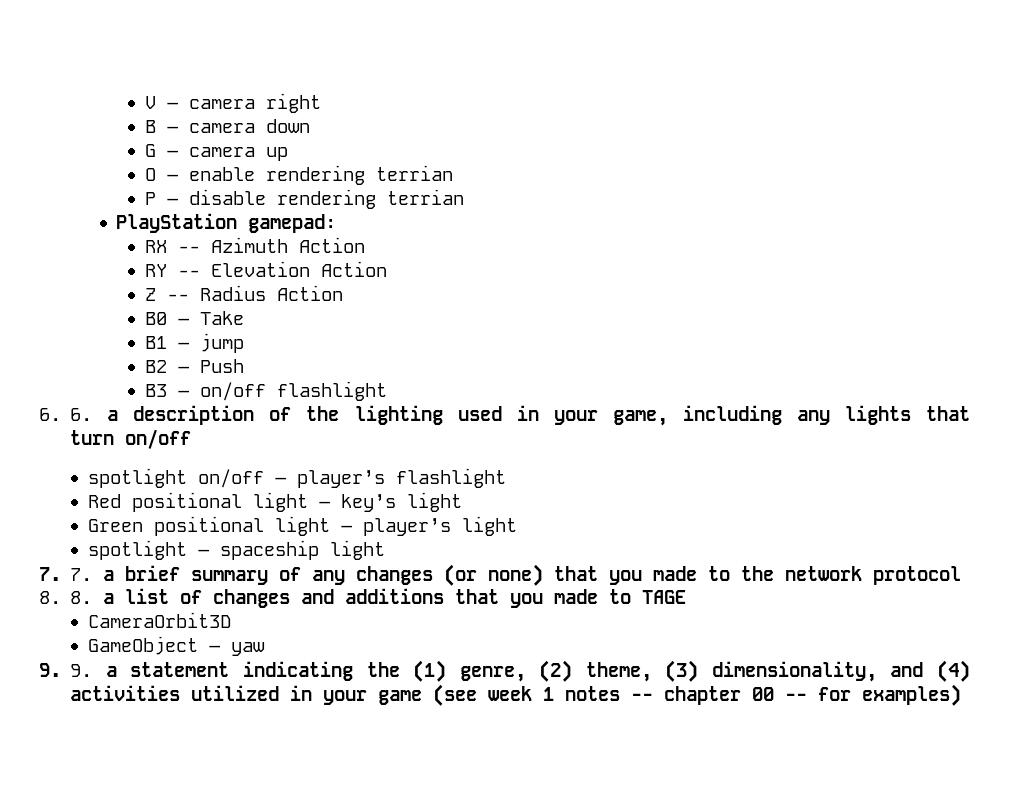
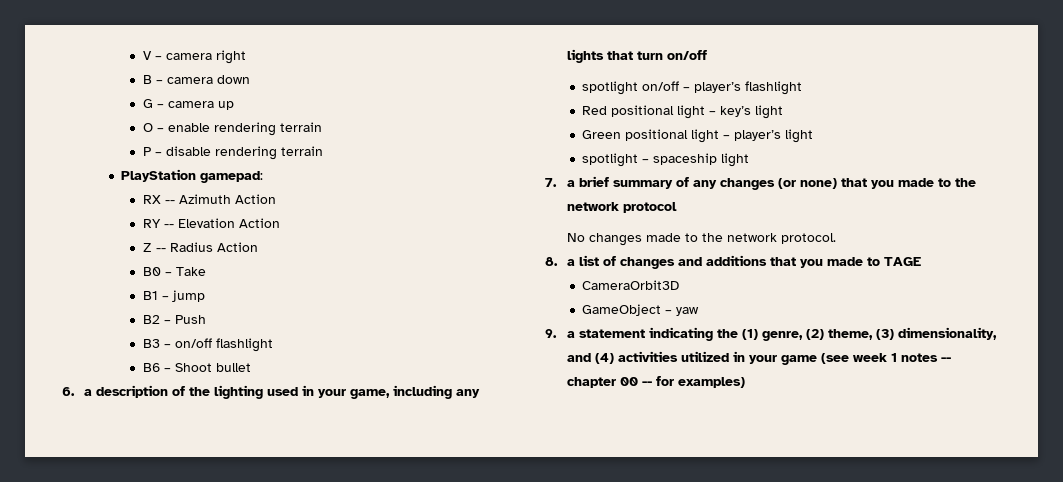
[375,165,453,181] terrian -> [280,122,323,132] terrain
[386,189,464,205] terrian -> [281,146,324,156] terrain
[39,408,93,421] // 6. 6. -> [143,363,252,372] [62,387,75,396] // B6 – Shoot bullet // 6.
[70,568,93,581] 7. -> (557, 182) none
[39,591,93,604] // 8. 8. -> [566,233,836,246] [545,257,558,266] // No changes made to the network protocol. // 8.
[70,664,93,677] 9. -> (557, 333) none

